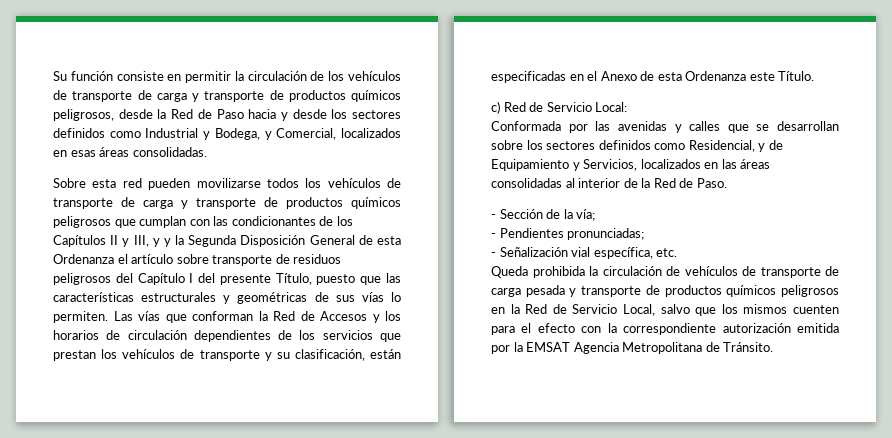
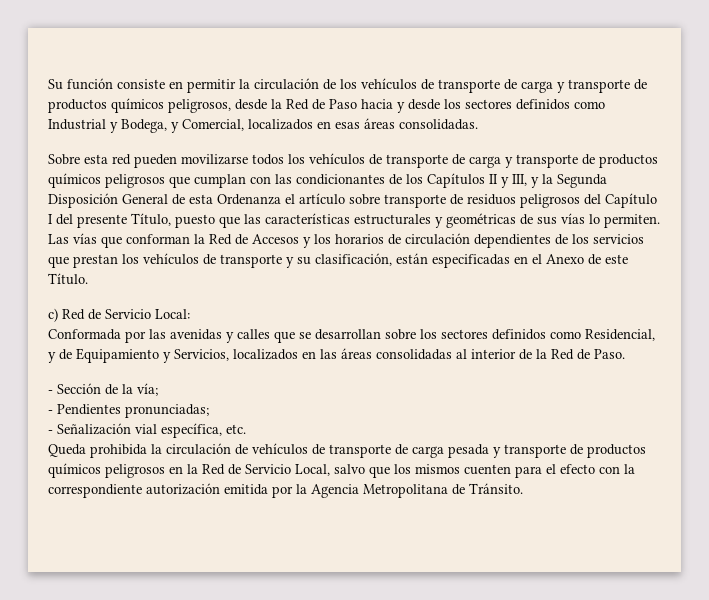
[163,238,171,247] y -> (539, 182) none
[657,71,747,81] esta Ordenanza -> (601, 259) none
[526,342,571,352] EMSAT -> (307, 489) none

